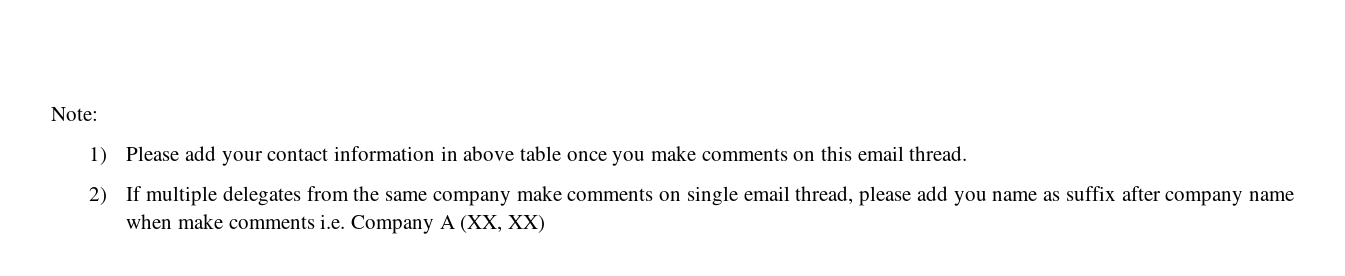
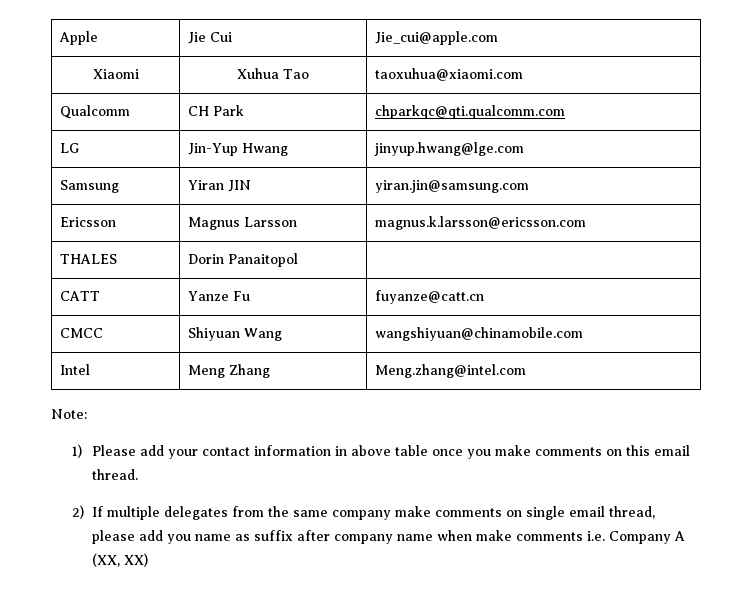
(51, 114) none -> [58,31,98,45] [187,32,232,44] [374,31,498,45] [92,69,139,79] [237,68,309,79] [374,68,523,81] [59,105,130,119] [187,105,244,116] [374,105,565,119] [59,143,79,153] [187,143,288,156] [373,142,524,156] [59,180,119,193] [187,180,251,192] [374,180,529,193] [59,217,116,227] [187,217,297,230] [374,216,586,230] [59,254,117,264] [187,253,298,267] [59,291,100,301] [187,291,250,301] [374,290,484,304] [59,328,103,338] [187,327,282,341] [374,327,583,341] [59,364,90,375] [187,364,270,378] [374,364,526,378] Apple | Jie Cui | Jie_cui@apple.com // Xiaomi | Xuhua Tao | taoxuhua@xiaomi.com // Qualcomm | CH Park | chparkqc@qti.qualcomm.com // LG | Jin-Yup Hwang | jinyup.hwang@lge.com // Samsung | Yiran JIN | yiran.jin@samsung.com // Ericsson | Magnus Larsson | magnus.k.larsson@ericsson.com // THALES | Dorin Panaitopol | // CATT | Yanze Fu | fuyanze@catt.cn // CMCC | Shiyuan Wang | wangshiyuan@chinamobile.com // Intel | Meng Zhang | Meng.zhang@intel.com //

